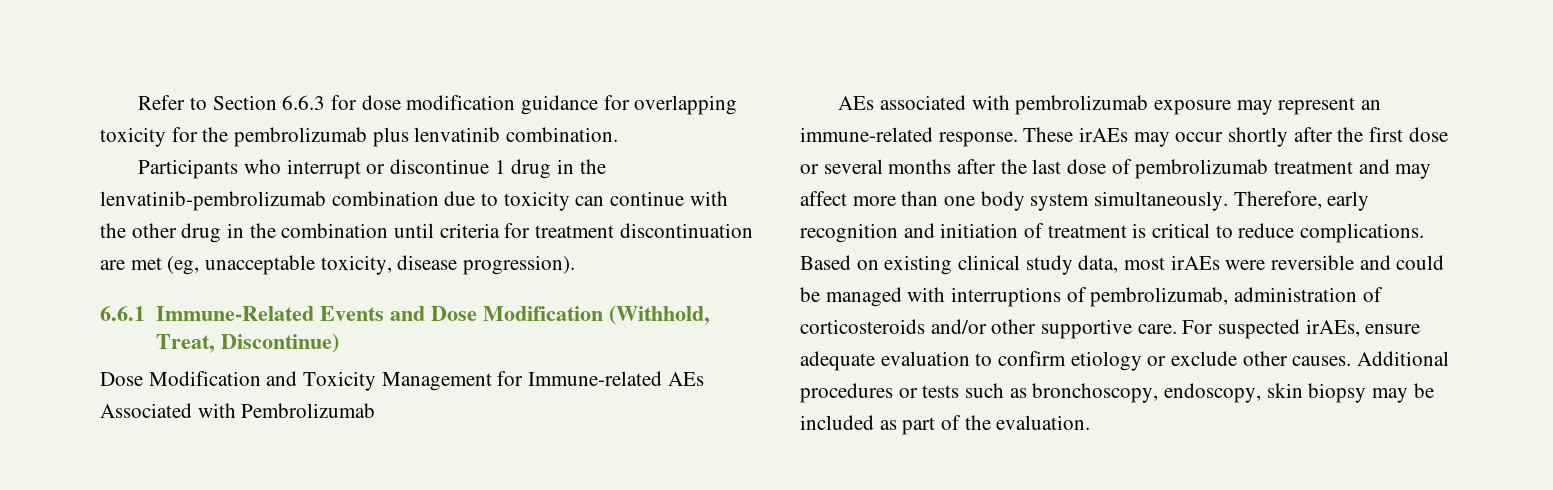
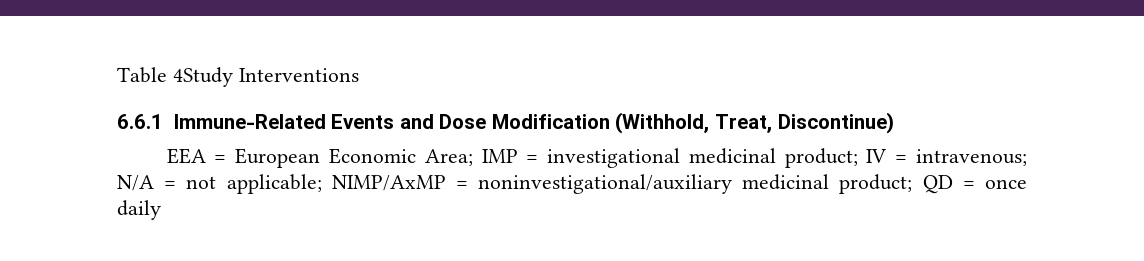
[138,95,738,115] [100,127,619,147] [138,159,606,179] [100,191,728,211] [100,223,753,243] [100,255,576,275] Refer to Section 6.6.3 for dose modification guidance for overlapping toxicity for the pembrolizumab plus lenvatinib combination. // Participants who interrupt or discontinue 1 drug in the lenvatinib-pembrolizumab combination due to toxicity can continue with the other drug in the combination until criteria for treatment discontinuation are met (eg, unacceptable toxicity, disease progression). -> [117,67,359,87] Table 4Study Interventions
[100,371,704,391] [100,403,376,418] [838,95,1382,115] [800,127,1448,147] [800,159,1432,179] [800,191,1370,211] [800,223,1425,243] [800,255,1445,275] [800,287,1383,307] [800,319,1421,339] [800,351,1450,371] [800,383,1434,403] [800,415,1091,435] Dose Modification and Toxicity Management for Immune-related AEs Associated with Pembrolizumab // AEs associated with pembrolizumab exposure may represent an immune-related response. These irAEs may occur shortly after the first dose or several months after the last dose of pembrolizumab treatment and may affect more than one body system simultaneously. Therefore, early recognition and initiation of treatment is critical to reduce complications. Based on existing clinical study data, most irAEs were reversible and could be managed with interruptions of pembrolizumab, administration of corticosteroids and/or other supportive care. For suspected irAEs, ensure adequate evaluation to confirm etiology or exclude other causes. Additional procedures or tests such as bronchoscopy, endoscopy, skin biopsy may be included as part of the evaluation. -> [166,148,1027,168] [117,174,1027,194] [117,200,161,220] EEA = European Economic Area; IMP = investigational medicinal product; IV = intravenous; N/A = not applicable; NIMP/AxMP = noninvestigational/auxiliary medicinal product; QD = once daily

